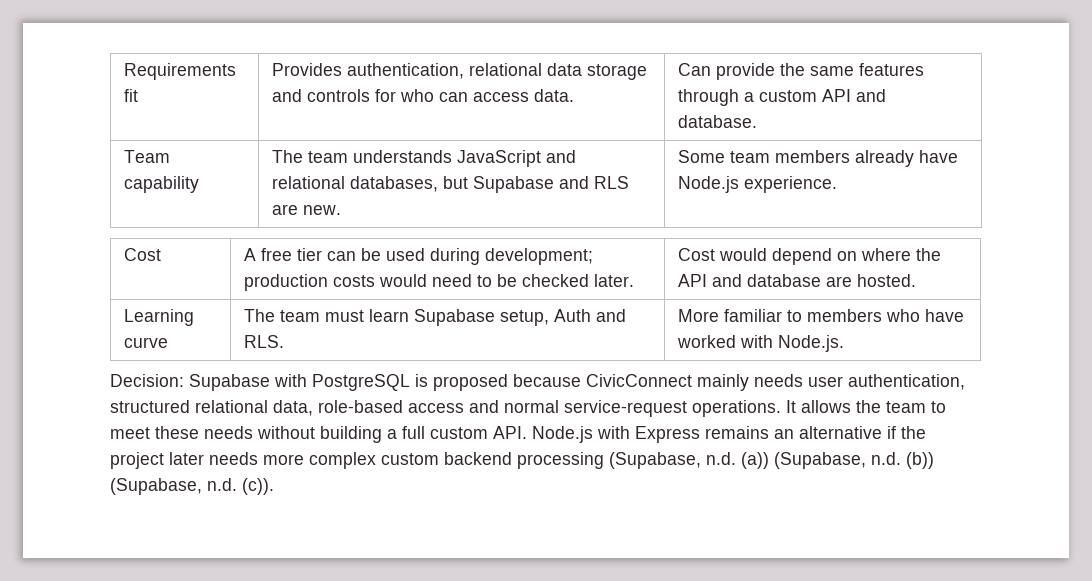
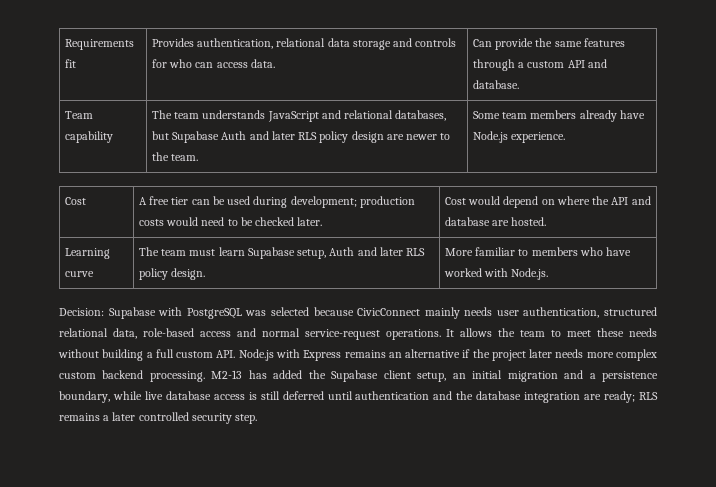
[558,176,629,189] [271,204,341,215] and RLS are new. -> [221,131,451,143] [151,152,199,161] Auth and later RLS policy design are newer to the team.
[243,335,284,348] RLS. -> [379,247,426,256] [138,268,206,280] later RLS policy design.
[415,374,508,391] is proposed -> [245,307,309,316] was selected
[517,452,934,469] [110,478,274,495] processing (Supabase, n.d. (a)) (Supabase, n.d. (b)) (Supabase, n.d. (c)). -> [149,370,658,382] [59,391,658,403] [59,412,258,424] processing. M2-13 has added the Supabase client setup, an initial migration and a persistence boundary, while live database access is still deferred until authentication and the database integration are ready; RLS remains a later controlled security step.

